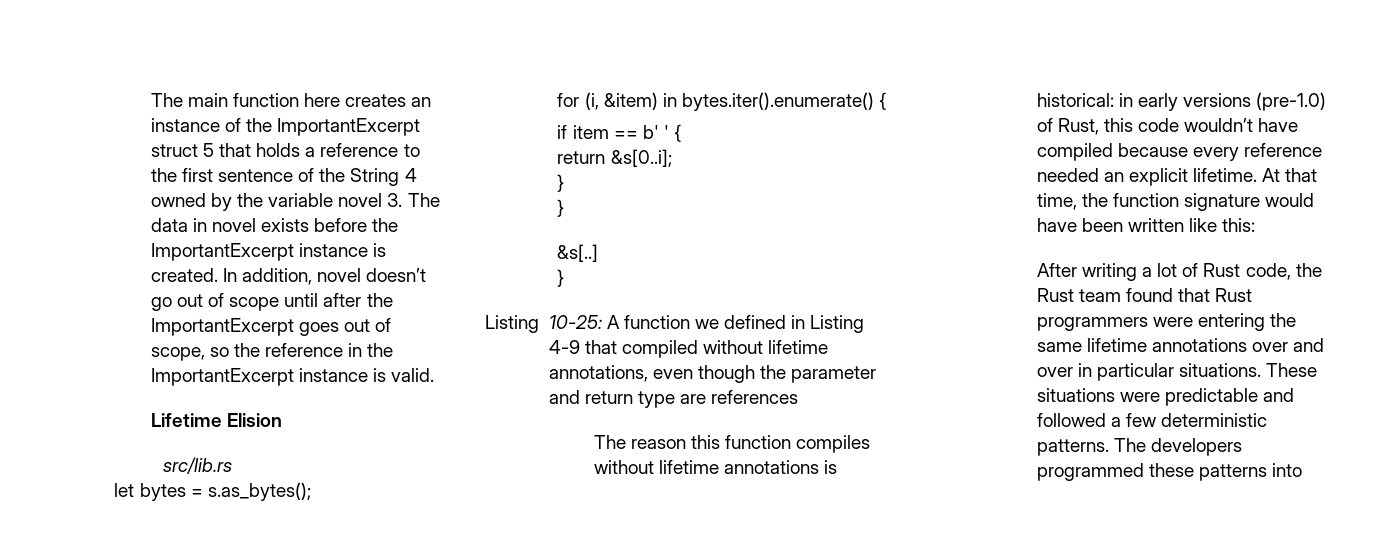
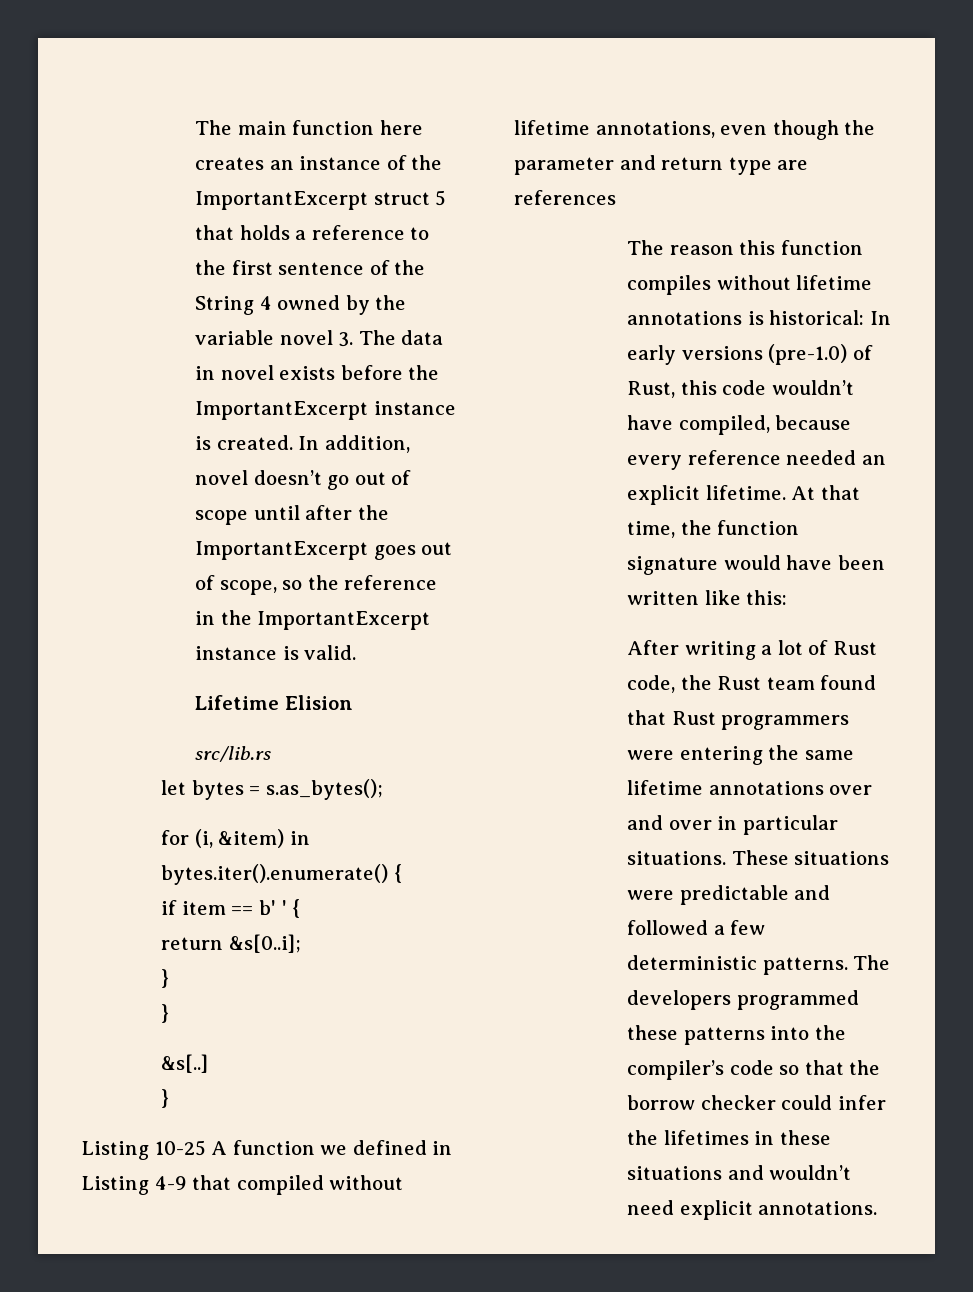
[548,315,602,329] 10-25: -> [154,1140,206,1156] 10-25
[1118,93,1133,107] in -> [869,311,891,325] In
[1036,143,1113,161] compiled -> [678,415,770,435] compiled,
(1303, 470) none -> [814,1025,846,1040] [627,1060,881,1080] [627,1095,886,1110] [627,1130,831,1145] [627,1165,852,1180] [627,1200,878,1220] the compiler’s code so that the borrow checker could infer the lifetimes in these situations and wouldn’t need explicit annotations.

